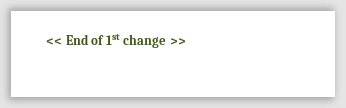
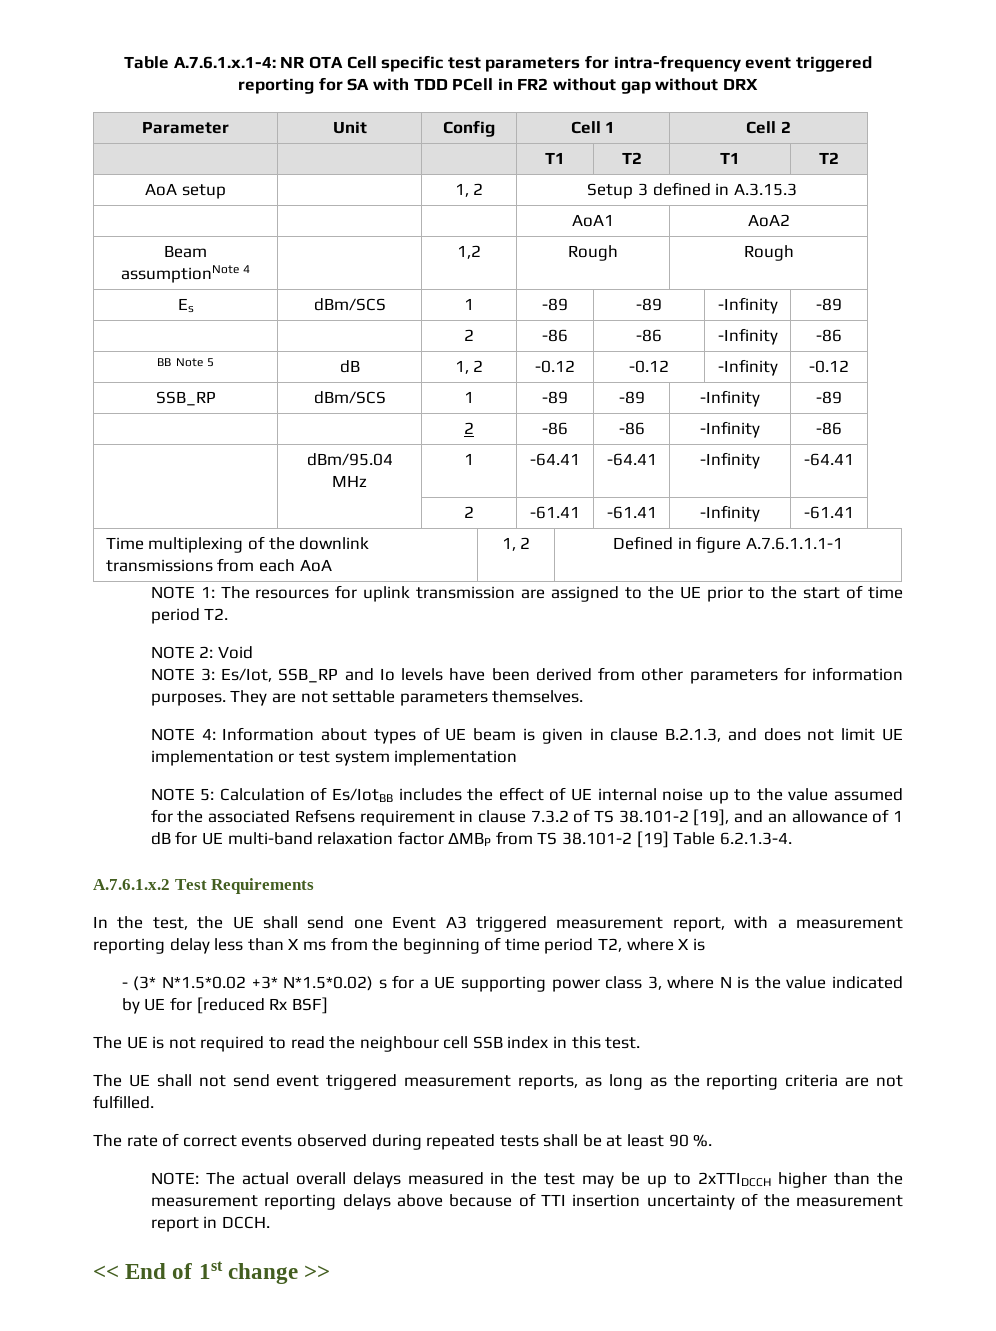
(46, 41) none -> [124,55,872,72] [238,77,758,94] [142,121,229,134] [332,121,367,134] [443,120,495,137] [570,121,616,134] [746,121,791,134] [545,152,565,164] [621,152,642,164] [720,152,740,164] [819,152,839,164] [145,183,226,199] [454,183,484,197] [587,182,797,199] [572,214,614,227] [747,214,790,227] [164,245,207,258] [120,265,251,283] [457,245,481,259] [568,245,618,261] [743,245,794,261] [177,298,194,313] [313,298,386,311] [464,298,474,310] [542,298,568,311] [636,298,662,311] [717,297,778,314] [816,298,842,311] [464,329,474,341] [542,329,568,342] [636,329,662,342] [717,328,778,345] [816,329,842,342] [156,358,215,367] [339,360,360,373] [454,360,484,374] [535,360,575,373] [629,360,669,373] [717,359,778,376] [809,360,849,373] [155,391,216,406] [313,391,386,404] [464,391,474,403] [542,391,568,404] [618,391,645,404] [700,390,760,407] [816,391,842,404] [464,422,474,434] [542,422,568,435] [618,422,645,435] [700,421,760,438] [816,422,842,435] [306,453,393,466] [332,475,367,487] [464,453,474,465] [530,453,580,466] [606,453,657,466] [700,452,760,469] [804,453,854,466] [464,506,474,518] [530,506,580,519] [606,506,657,519] [700,505,760,522] [804,506,854,519] [105,536,370,553] [105,558,332,572] [501,537,531,551] [613,536,843,553] [150,585,904,602] [150,608,229,624] [150,646,253,659] [150,667,903,684] [150,690,584,706] [150,727,904,744] [150,750,518,766] [150,787,903,804] [150,809,903,826] [150,831,792,848] [93,878,315,894] [93,916,903,932] [93,937,705,954] [121,975,903,992] [121,997,328,1014] [93,1036,641,1052] [93,1074,903,1090] [93,1095,154,1109] [93,1133,713,1150] [150,1172,903,1188] [150,1193,903,1210] [150,1216,270,1232] Table A.7.6.1.x.1-4: NR OTA Cell specific test parameters for intra-frequency event triggered reporting for SA with TDD PCell in FR2 without gap without DRX // Parameter | Unit | Config | Cell 1 | Cell 2 // | | | T1 | T2 | T1 | T2 // AoA setup | | 1, 2 | Setup 3 defined in A.3.15.3 // | | | AoA1 | AoA2 // Beam assumptionNote 4 | | 1,2 | Rough | Rough // Es | dBm/SCS | 1 | -89 | -89 | -Infinity | -89 // | | 2 | -86 | -86 | -Infinity | -86 // BB Note 5 | dB | 1, 2 | -0.12 | -0.12 | -Infinity | -0.12 // SSB_RP | dBm/SCS | 1 | -89 | -89 | -Infinity | -89 // | | 2 | -86 | -86 | -Infinity | -86 // | dBm/95.04 MHz | 1 | -64.41 | -64.41 | -Infinity | -64.41 // | | 2 | -61.41 | -61.41 | -Infinity | -61.41 // Time multiplexing of the downlink transmissions from each AoA | 1, 2 | Defined in figure A.7.6.1.1.1-1 // NOTE 1: The resources for uplink transmission are assigned to the UE prior to the start of time period T2. // NOTE 2: Void // NOTE 3: Es/Iot, SSB_RP and Io levels have been derived from other parameters for information purposes. They are not settable parameters themselves. // NOTE 4: Information about types of UE beam is given in clause B.2.1.3, and does not limit UE implementation or test system implementation // NOTE 5: Calculation of Es/IotBB includes the effect of UE internal noise up to the value assumed for the associated Refsens requirement in clause 7.3.2 of TS 38.101-2 [19], and an allowance of 1 dB for UE multi-band relaxation factor ΔMBP from TS 38.101-2 [19] Table 6.2.1.3-4. // A.7.6.1.x.2 Test Requirements // In the test, the UE shall send one Event A3 triggered measurement report, with a measurement reporting delay less than X ms from the beginning of time period T2, where X is // - (3* N*1.5*0.02 +3* N*1.5*0.02) s for a UE supporting power class 3, where N is the value indicated by UE for [reduced Rx BSF] // The UE is not required to read the neighbour cell SSB index in this test. // The UE shall not send event triggered measurement reports, as long as the reporting criteria are not fulfilled. // The rate of correct events observed during repeated tests shall be at least 90 %. // NOTE: The actual overall delays measured in the test may be up to 2xTTIDCCH higher than the measurement reporting delays above because of TTI insertion uncertainty of the measurement report in DCCH. //

